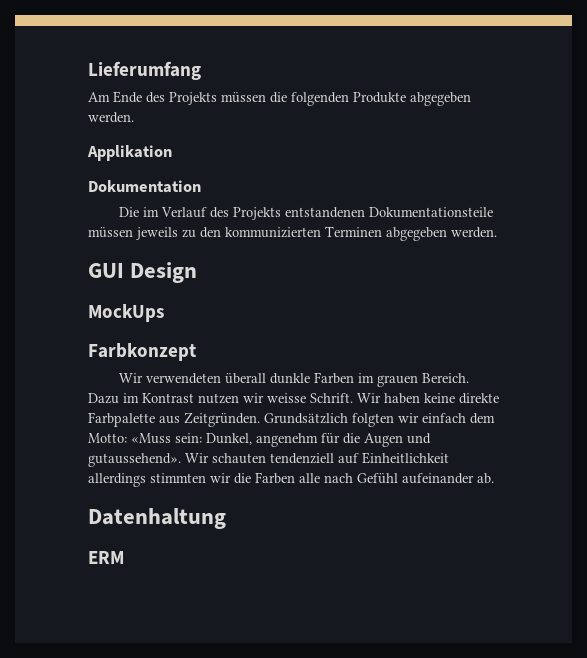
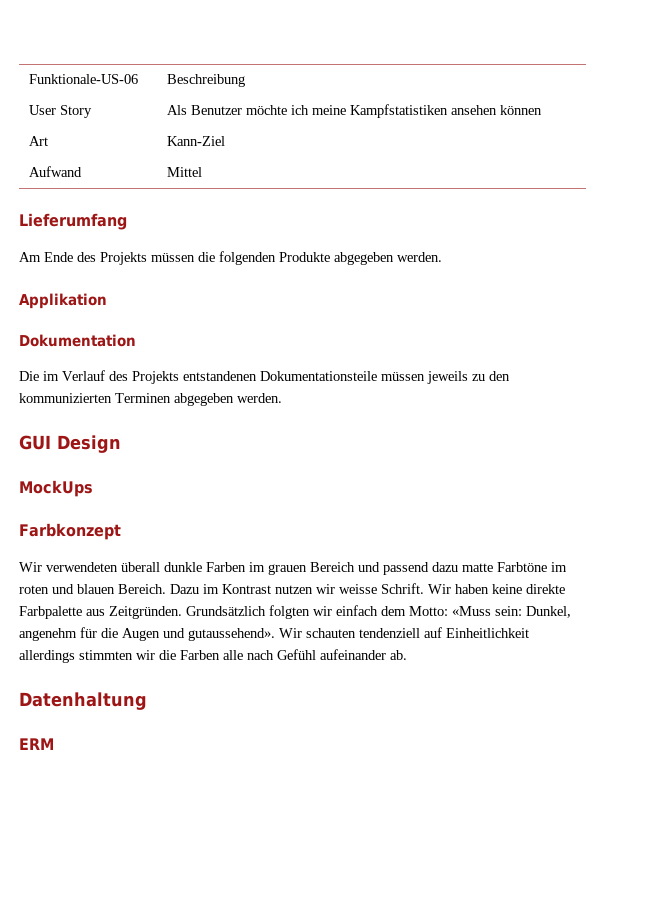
(88, 70) none -> [29,74,139,84] [167,74,246,87] [29,105,93,118] [167,104,543,118] [29,136,49,146] [167,136,226,146] [29,166,83,177] [167,167,203,177] Funktionale-US-06 | Beschreibung // User Story | Als Benutzer möchte ich meine Kampfstatistiken ansehen können // Art | Kann-Ziel // Aufwand | Mittel //
(419, 381) none -> [310,562,567,575] [19,584,115,594] Bereich und passend dazu matte Farbtöne im roten und blauen

